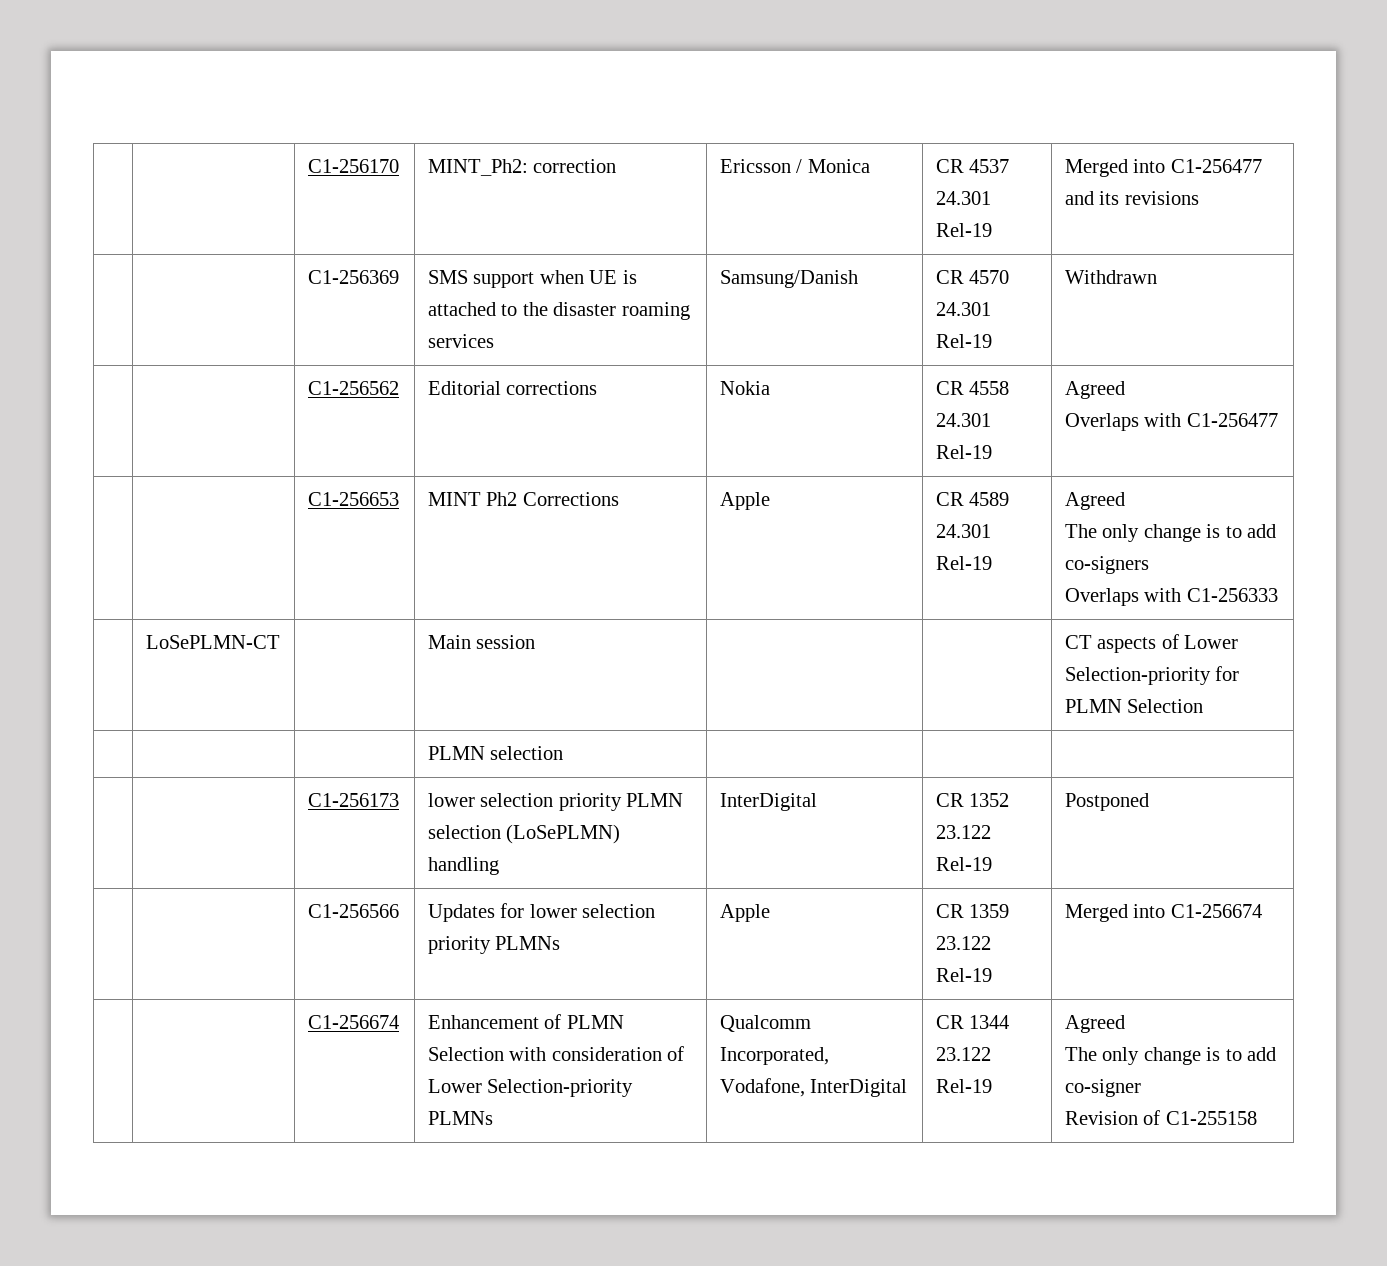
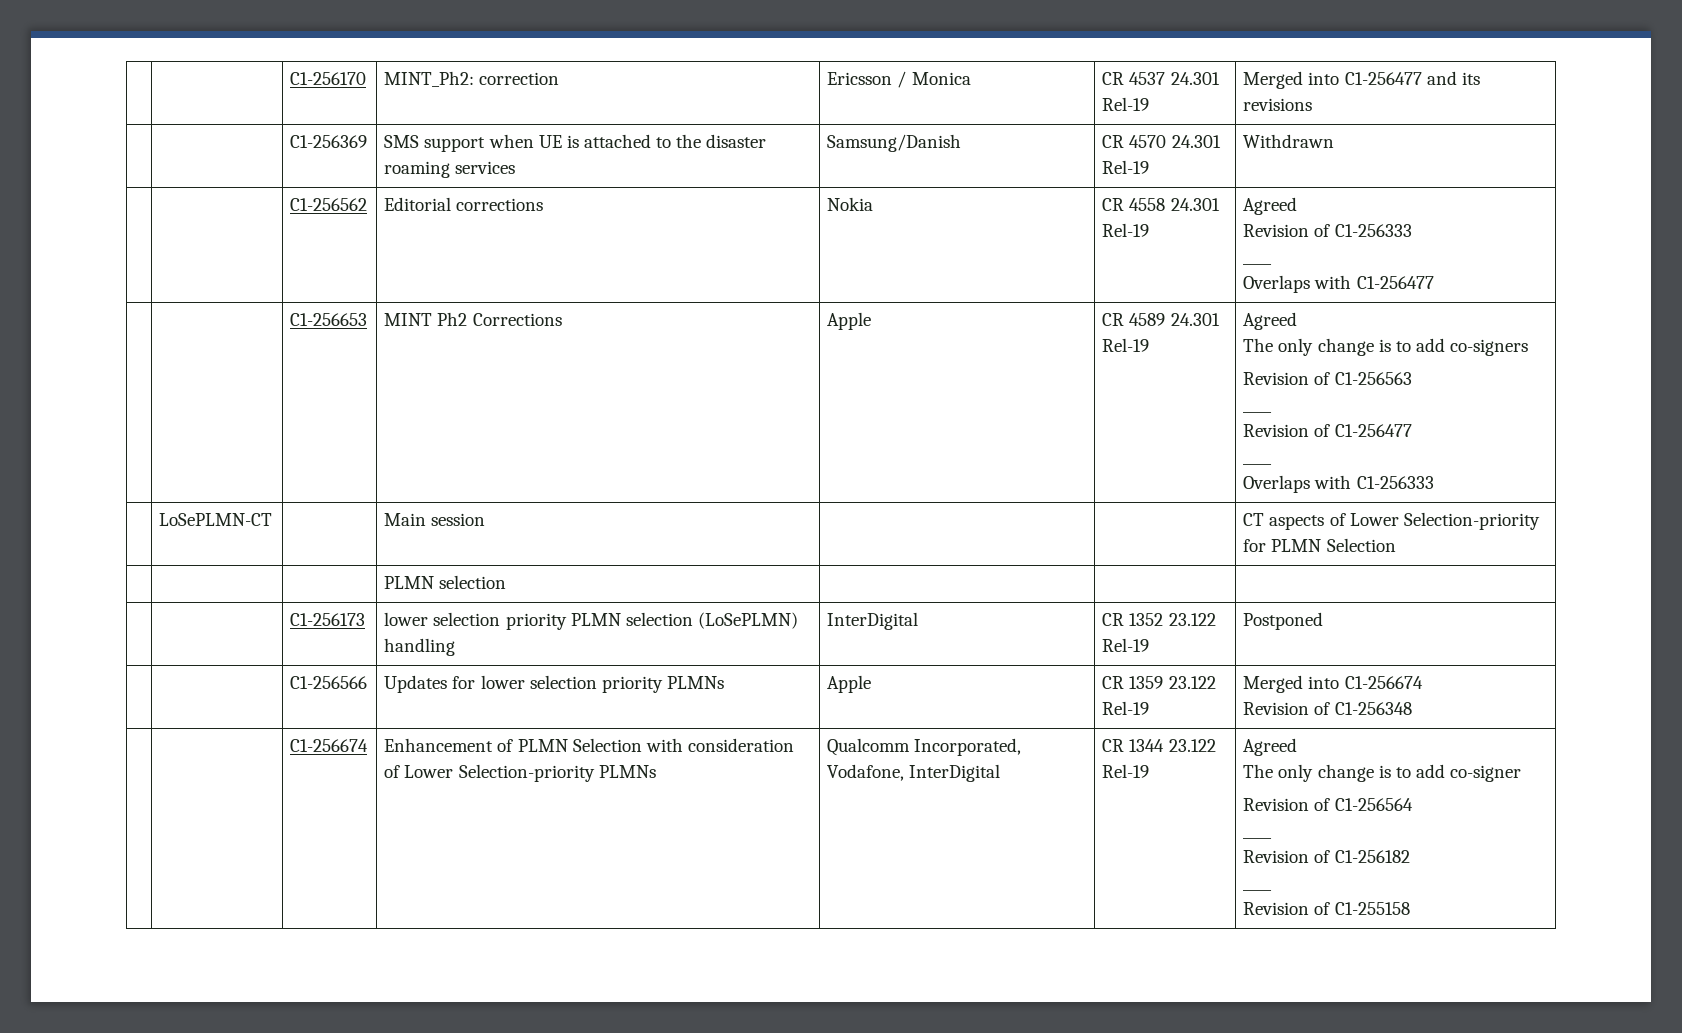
(1125, 390) none -> [1243,224,1412,237] [1243,263,1273,265] // Revision of C1-256333 // ____
(1149, 565) none -> [1243,372,1412,385] [1243,411,1273,413] [1243,424,1412,437] [1243,463,1273,465] // Revision of C1-256563 // ____ // Revision of C1-256477 // ____
(1262, 911) none -> [1243,702,1412,715] // Revision of C1-256348
(1141, 1088) none -> [1243,798,1413,811] [1243,837,1273,839] [1243,850,1410,863] [1243,889,1273,891] // Revision of C1-256564 // ____ // Revision of C1-256182 // ____

